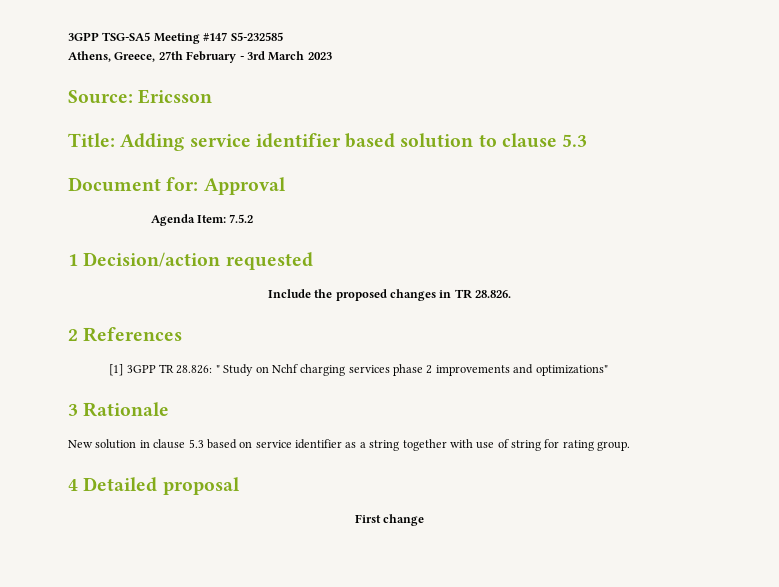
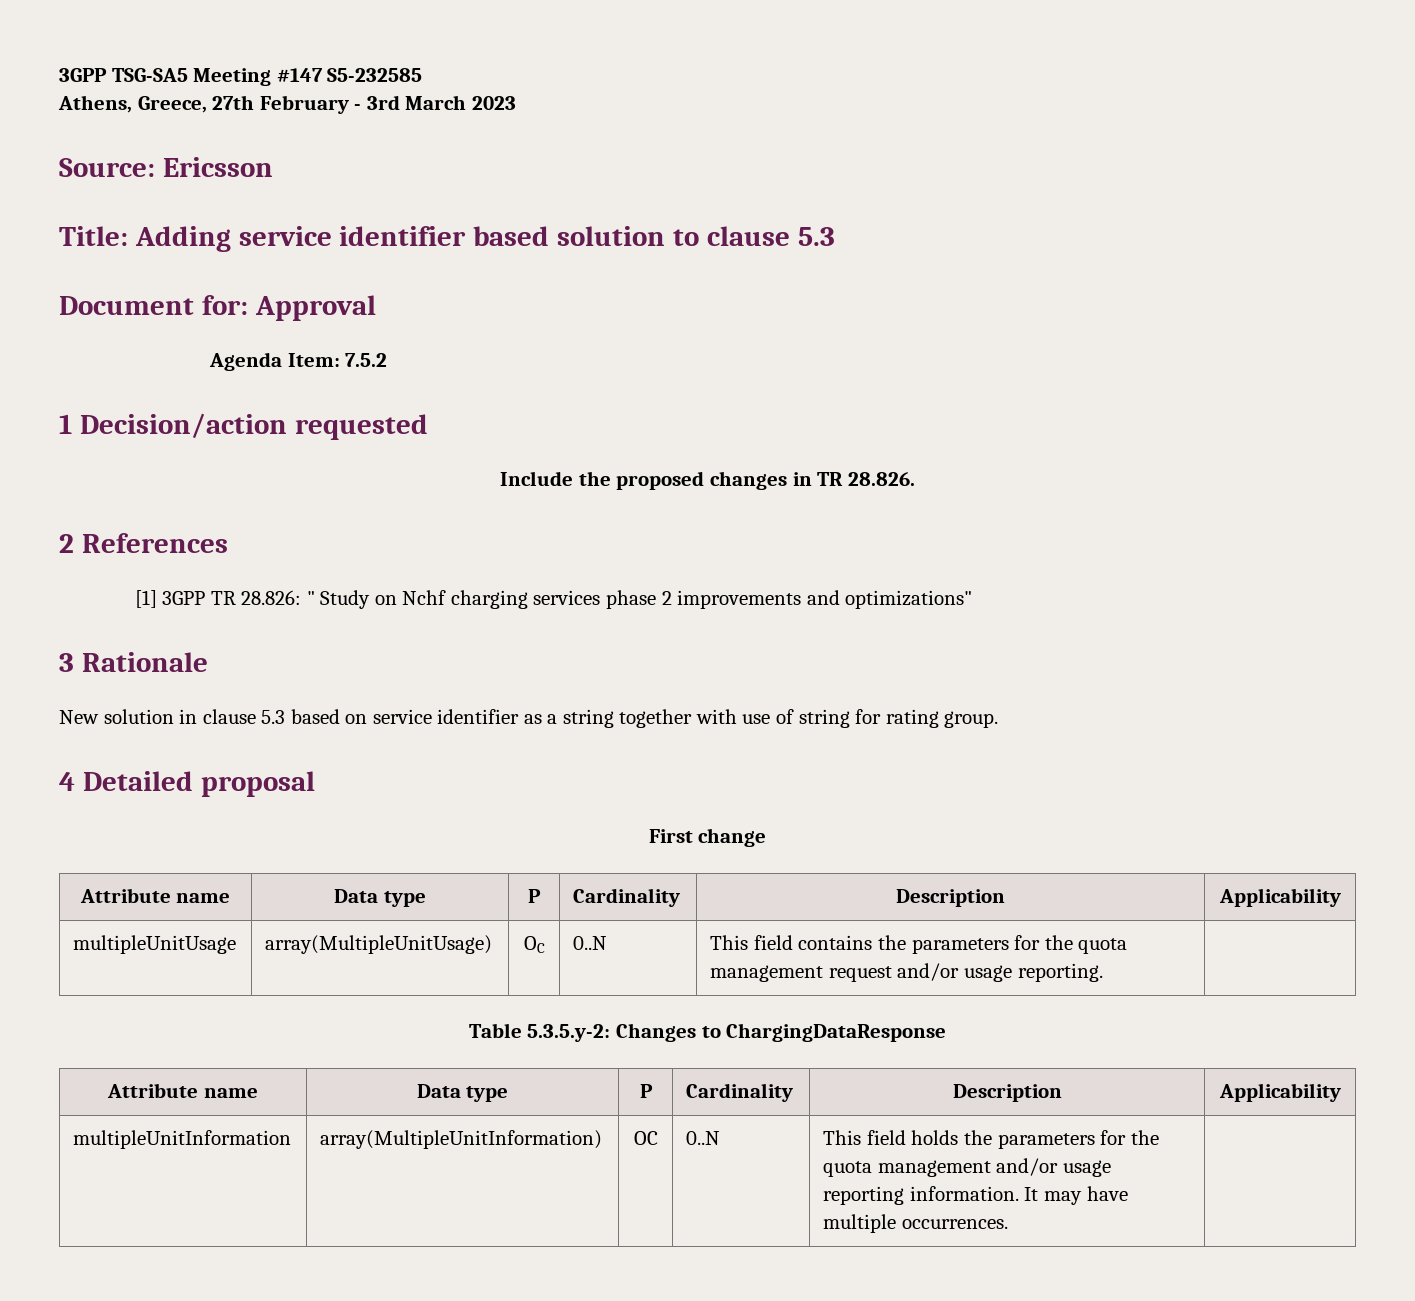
(425, 520) none -> [79,888,231,903] [334,889,426,907] [528,889,541,903] [573,888,681,907] [896,889,1005,907] [1218,888,1341,907] [73,935,237,954] [265,935,493,954] [523,936,545,953] [573,936,608,950] [710,935,1128,954] [710,963,1103,982] [468,1023,947,1042] [107,1083,258,1098] [416,1084,509,1102] [639,1084,653,1098] [686,1083,794,1102] [952,1084,1062,1102] [1218,1083,1341,1102] [73,1130,292,1149] [320,1130,603,1149] [633,1131,658,1145] [686,1131,721,1145] [823,1130,1159,1149] [823,1158,1112,1177] [823,1186,1128,1205] [823,1214,1008,1233] // Attribute name | Data type | P | Cardinality | Description | Applicability // multipleUnitUsage | array(MultipleUnitUsage) | OC | 0..N | This field contains the parameters for the quota management request and/or usage reporting. | // Table 5.3.5.y-2: Changes to ChargingDataResponse // Attribute name | Data type | P | Cardinality | Description | Applicability // multipleUnitInformation | array(MultipleUnitInformation) | OC | 0..N | This field holds the parameters for the quota management and/or usage reporting information. It may have multiple occurrences. |

